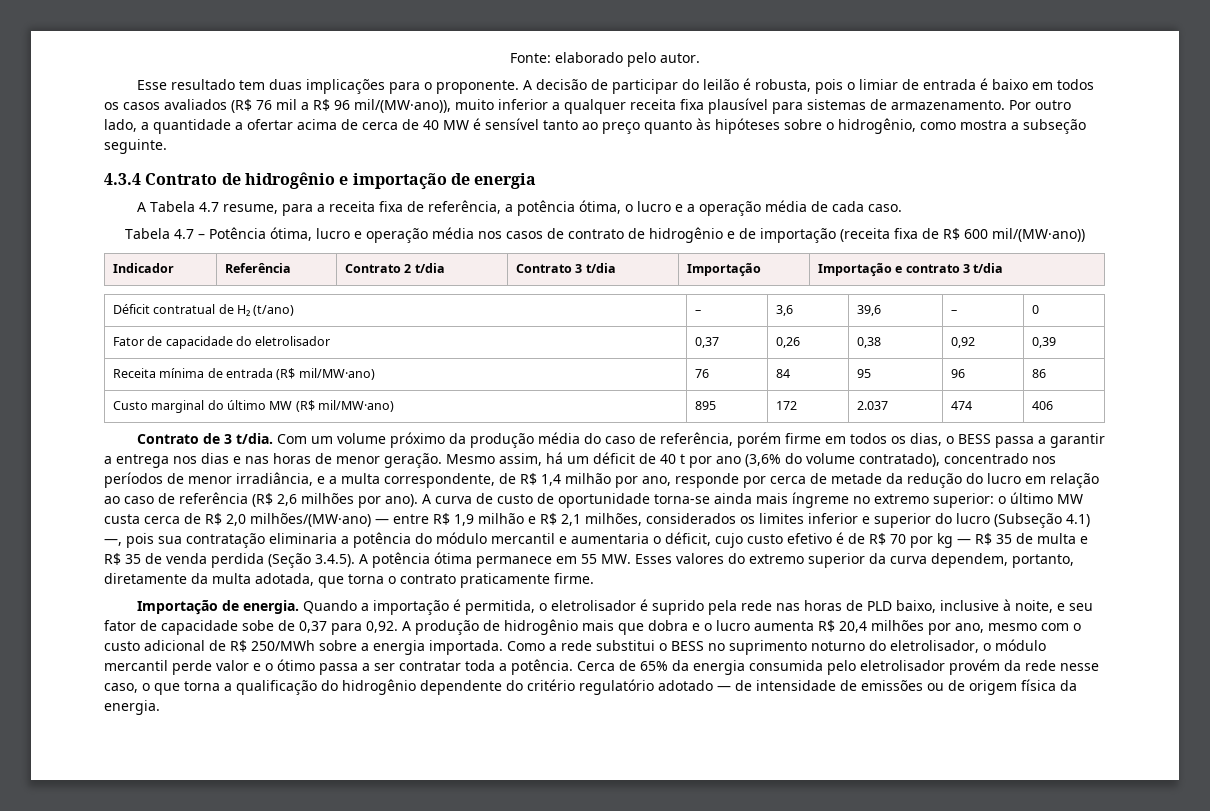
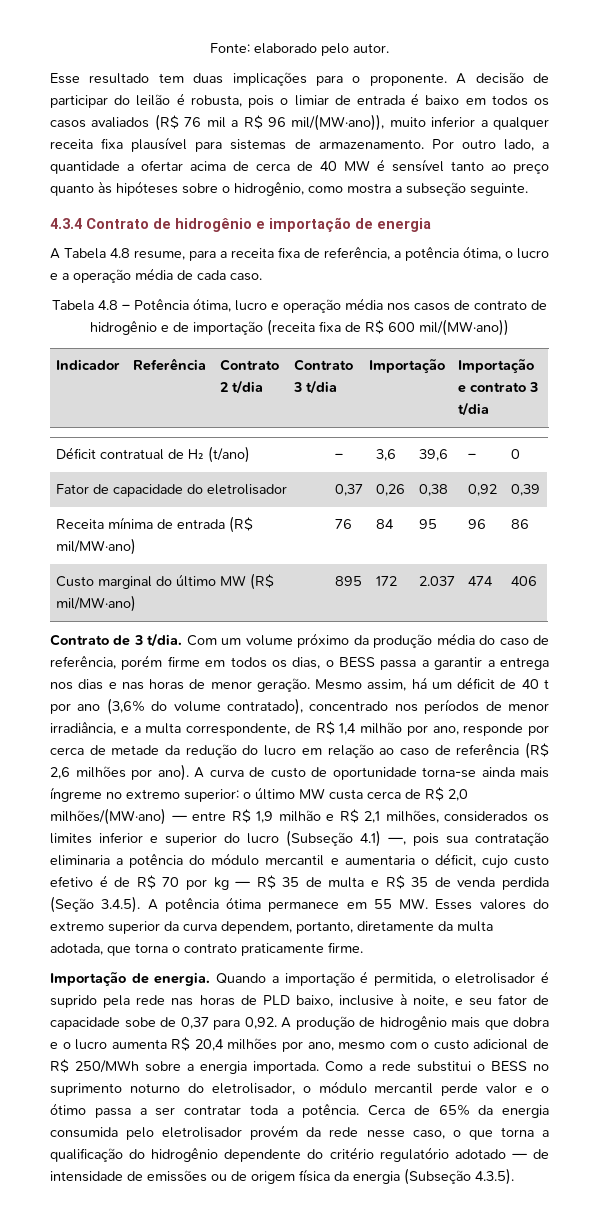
[198,202,219,212] 4.7 -> [110,248,130,258] 4.8
[174,229,194,239] 4.7 -> [98,300,118,310] 4.8
[104,700,160,715] energia. -> [353,1168,514,1185] energia (Subseção 4.3.5).

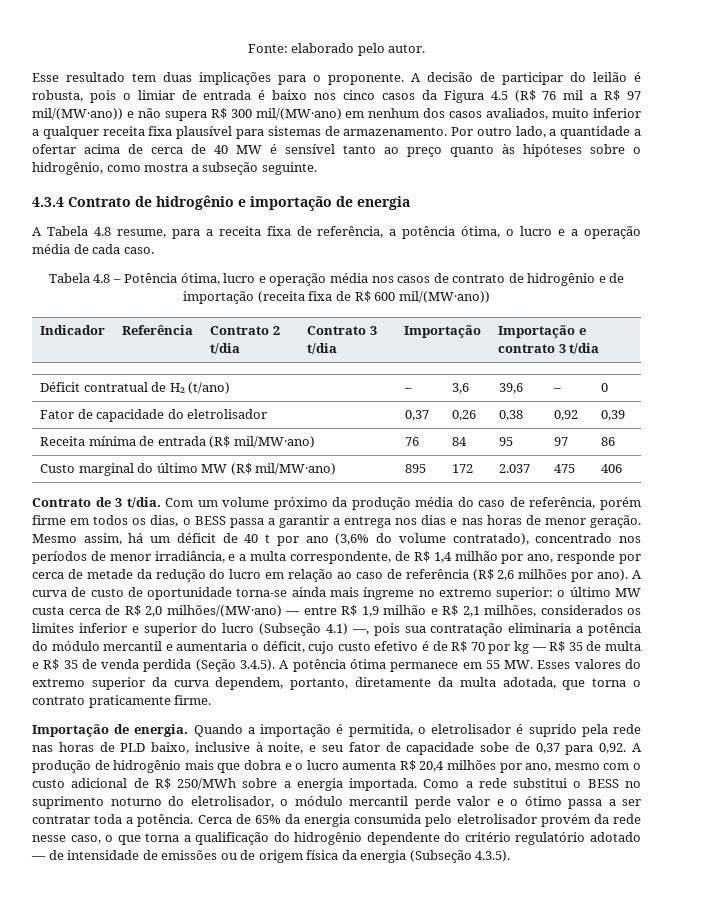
[465,95,549,106] [50,117,150,128] em todos os casos avaliados -> [314,90,508,103] nos cinco casos da Figura 4.5
[267,114,385,131] 96 mil/(MW·ano)), -> [626,91,641,100] [32,108,549,121] 97 mil/(MW·ano)) e não supera R$ 300 mil/(MW·ano) em nenhum dos casos avaliados,
[468,519,487,529] 96 -> [554,437,569,446] 97
[468,576,494,586] 474 -> [554,464,576,473] 475

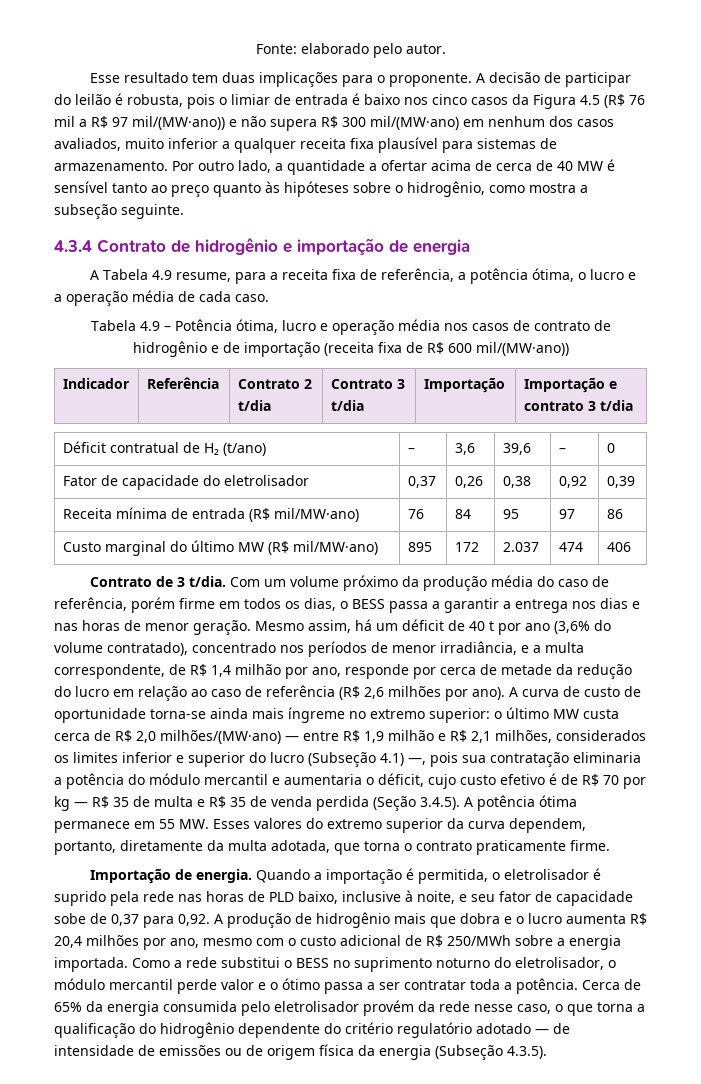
[93,227,111,236] 4.8 -> [151,270,172,280] 4.9
[93,274,111,283] 4.8 -> [139,321,160,331] 4.9
[554,464,576,473] 475 -> [558,542,583,552] 474

